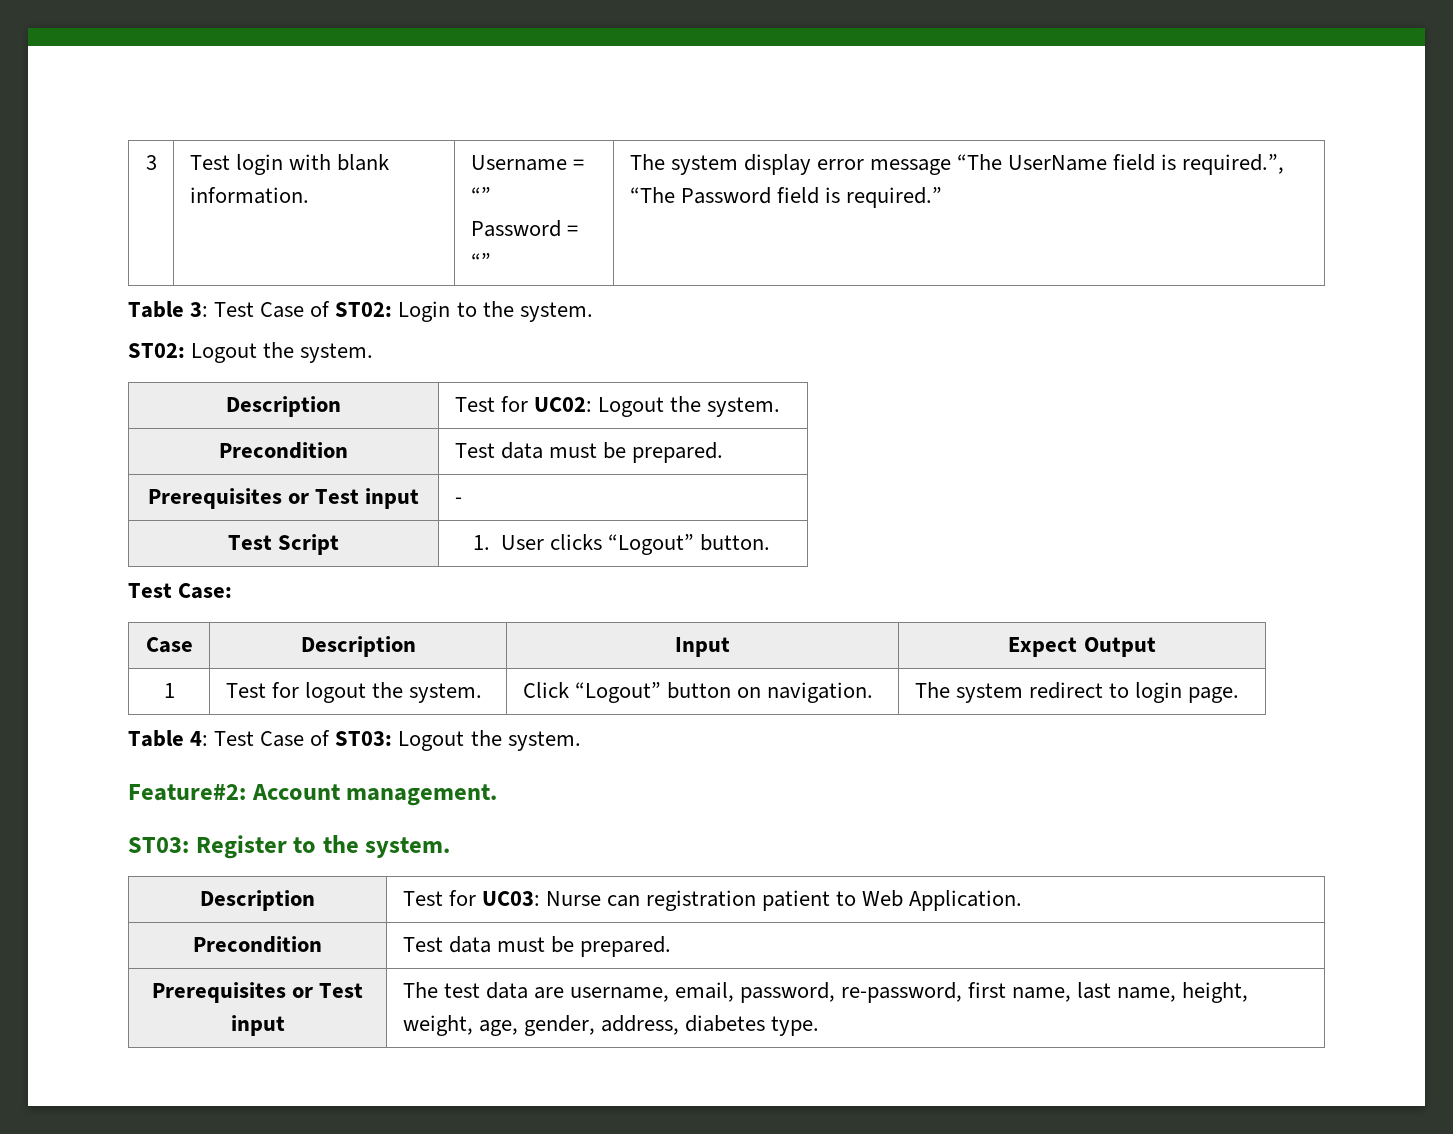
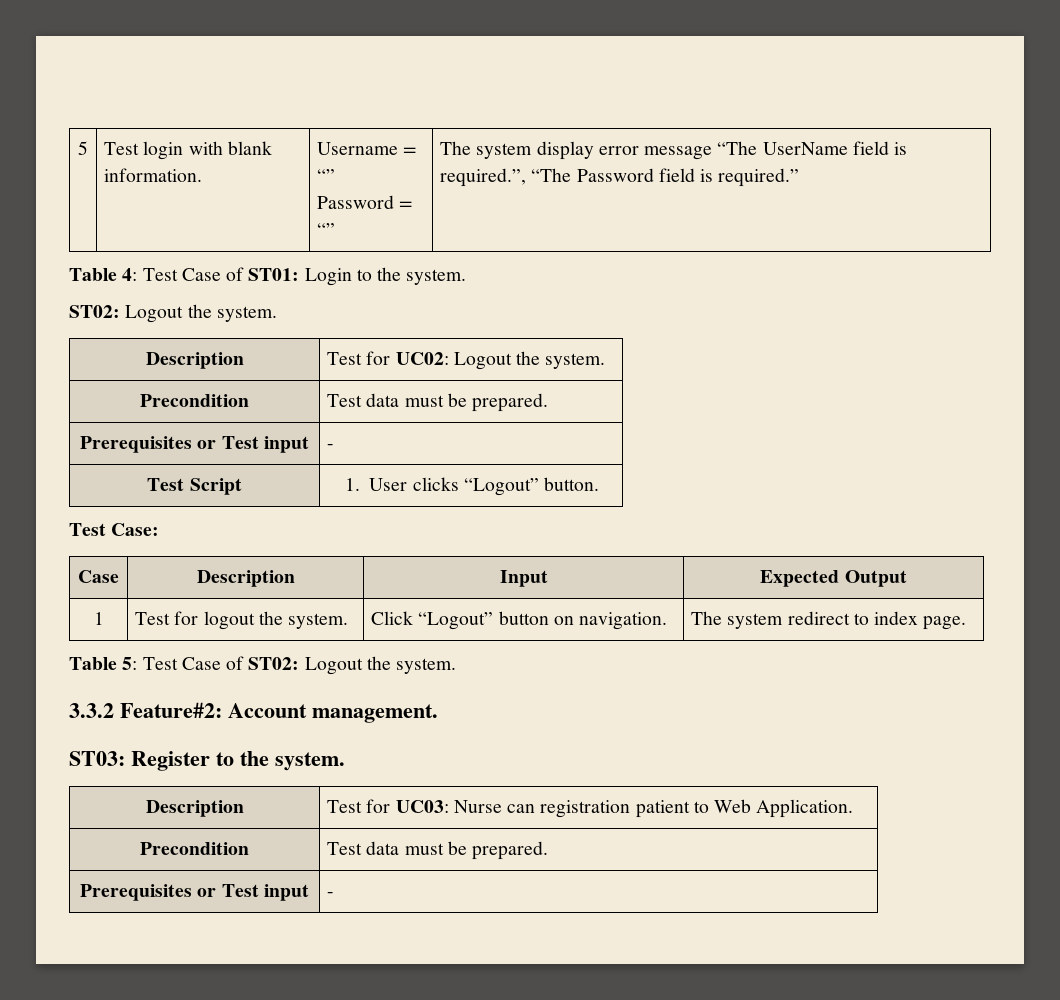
[145,155,157,170] 3 -> [78,141,88,155] 5
[190,301,393,318] 3: Test Case of ST02: -> [122,267,300,281] 4: Test Case of ST01:
[1008,637,1078,657] Expect -> [760,570,840,587] Expected
[1134,682,1182,703] login -> [874,611,919,625] index
[190,730,581,751] 4: Test Case of ST03: Logout the system. // -> [122,656,457,675] [69,703,114,718] 5: Test Case of ST02: Logout the system. // 3.3.2
[402,982,1249,1003] [402,1015,819,1036] The test data are username, email, password, re-password, first name, last name, height, weight, age, gender, address, diabetes type. -> [327,892,335,897] -

